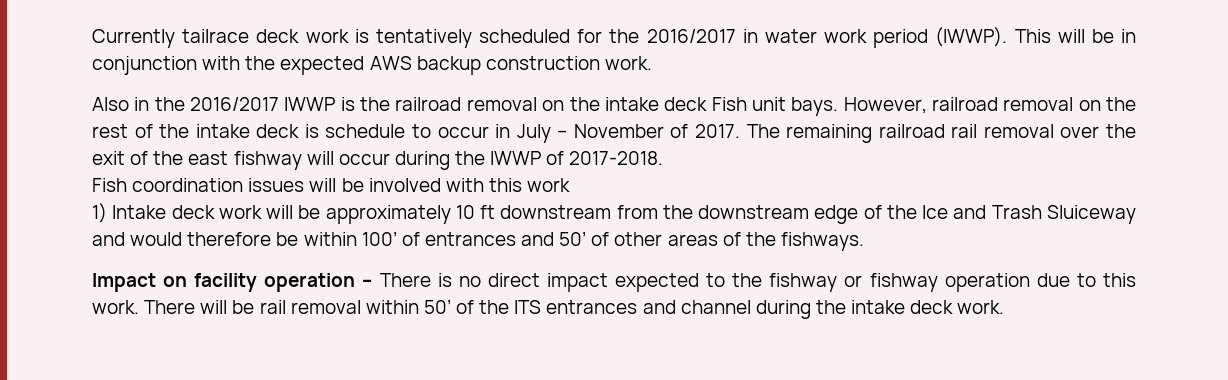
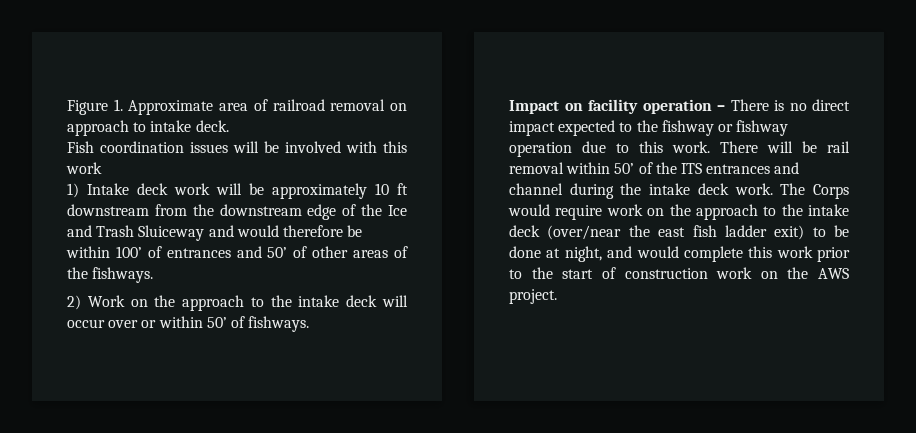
[92,27,1136,48] [92,56,652,75] [92,97,1137,116] [92,124,1136,143] [92,151,664,170] Currently tailrace deck work is tentatively scheduled for the 2016/2017 in water work period (IWWP). This will be in conjunction with the expected AWS backup construction work. // Also in the 2016/2017 IWWP is the railroad removal on the intake deck Fish unit bays. However, railroad removal on the rest of the intake deck is schedule to occur in July – November of 2017. The remaining railroad rail removal over the exit of the east fishway will occur during the IWWP of 2017-2018. -> [67,99,408,115] [67,120,229,136] Figure 1. Approximate area of railroad removal on approach to intake deck.
(864, 241) none -> [67,295,408,311] [67,316,310,332] // 2) Work on the approach to the intake deck will occur over or within 50’ of fishways.
(1005, 307) none -> [780,183,849,199] [508,204,849,220] [509,225,849,240] [509,246,850,262] [509,267,849,279] [509,289,557,304] The Corps would require work on the approach to the intake deck (over/near the east fish ladder exit) to be done at night, and would complete this work prior to the start of construction work on the AWS project.

